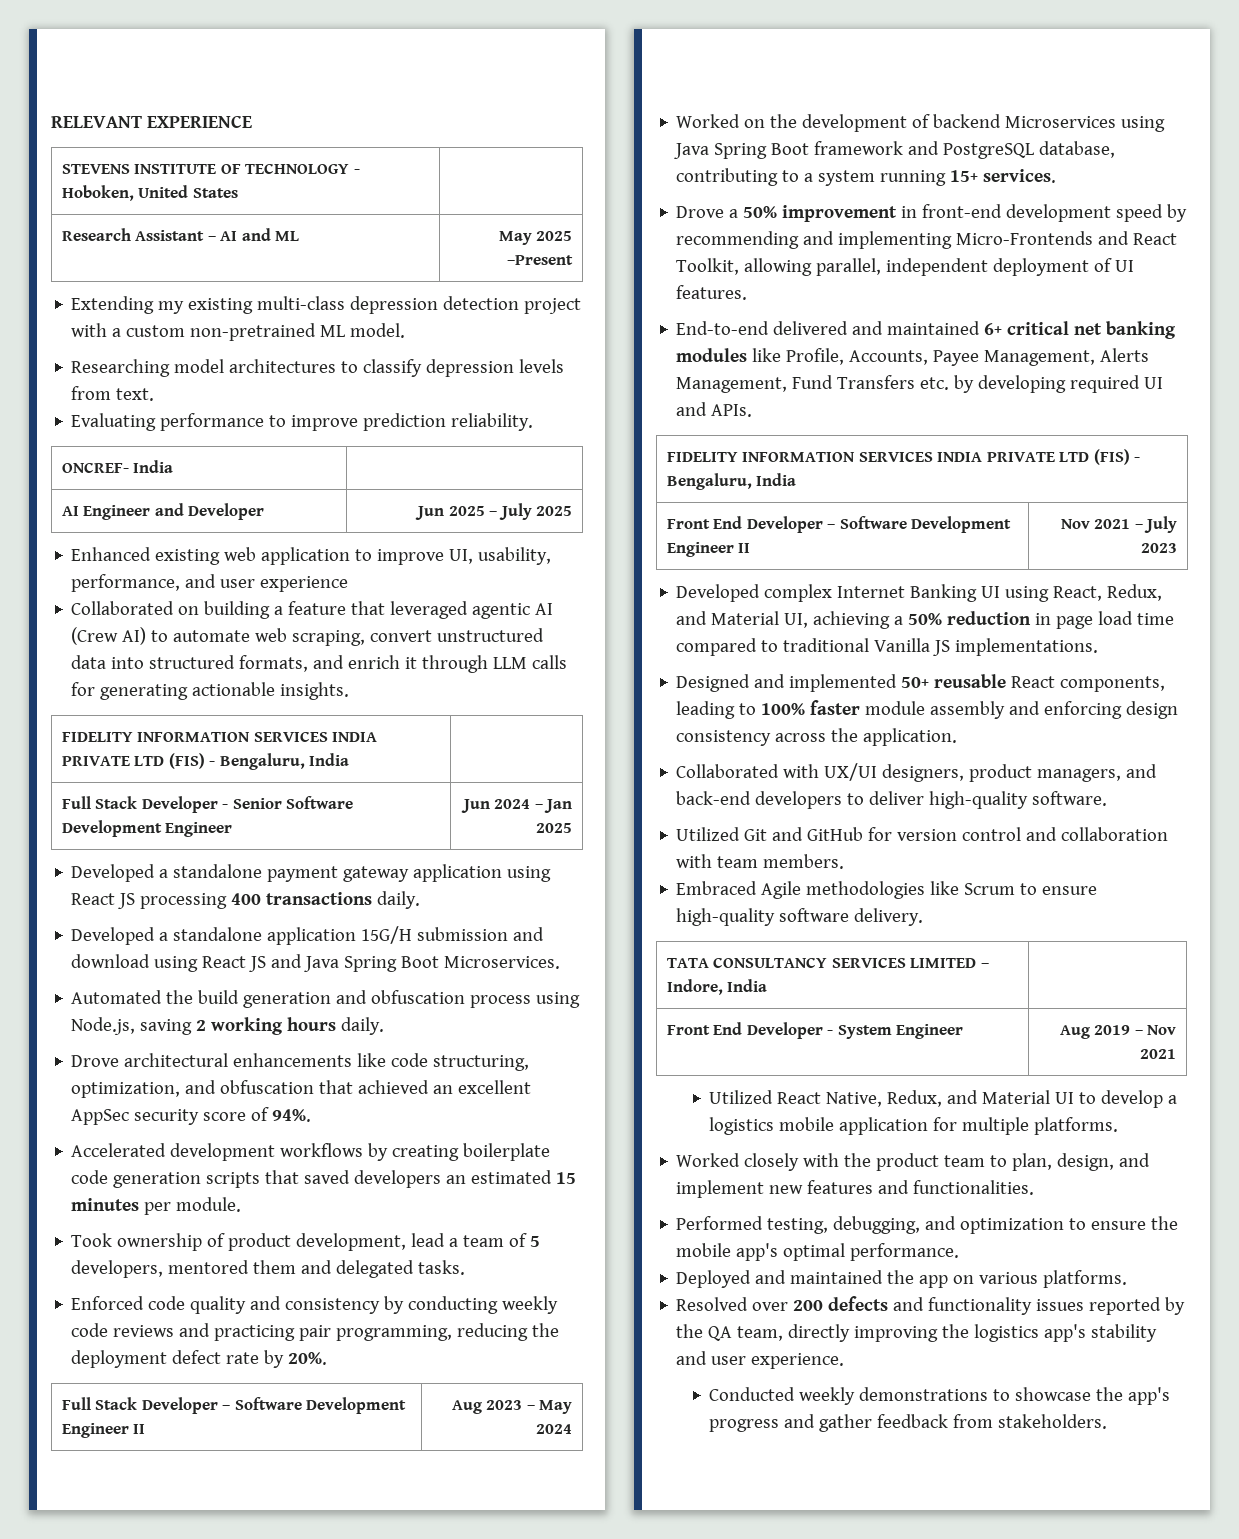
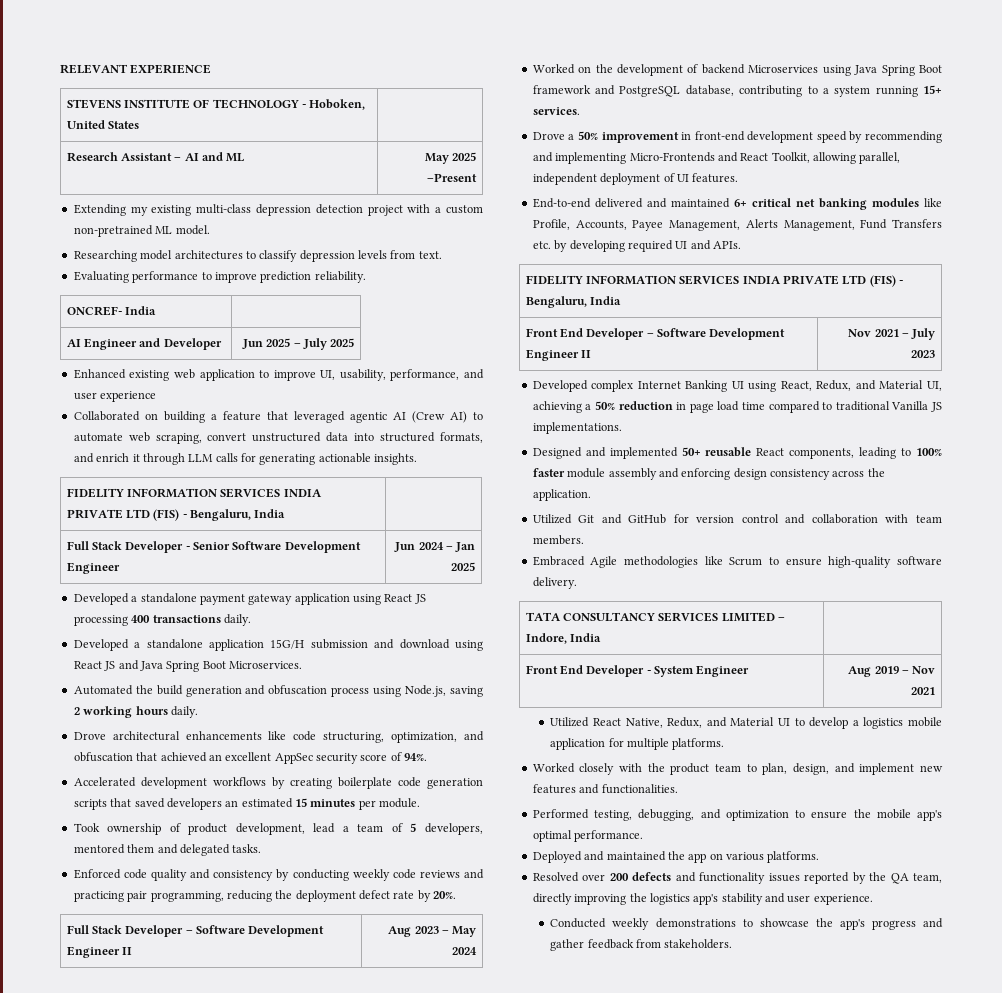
[676,763,1158,782] [676,791,1108,809] // Collaborated with UX/UI designers, product managers, and back-end developers to deliver high-quality software. -> (591, 495) none

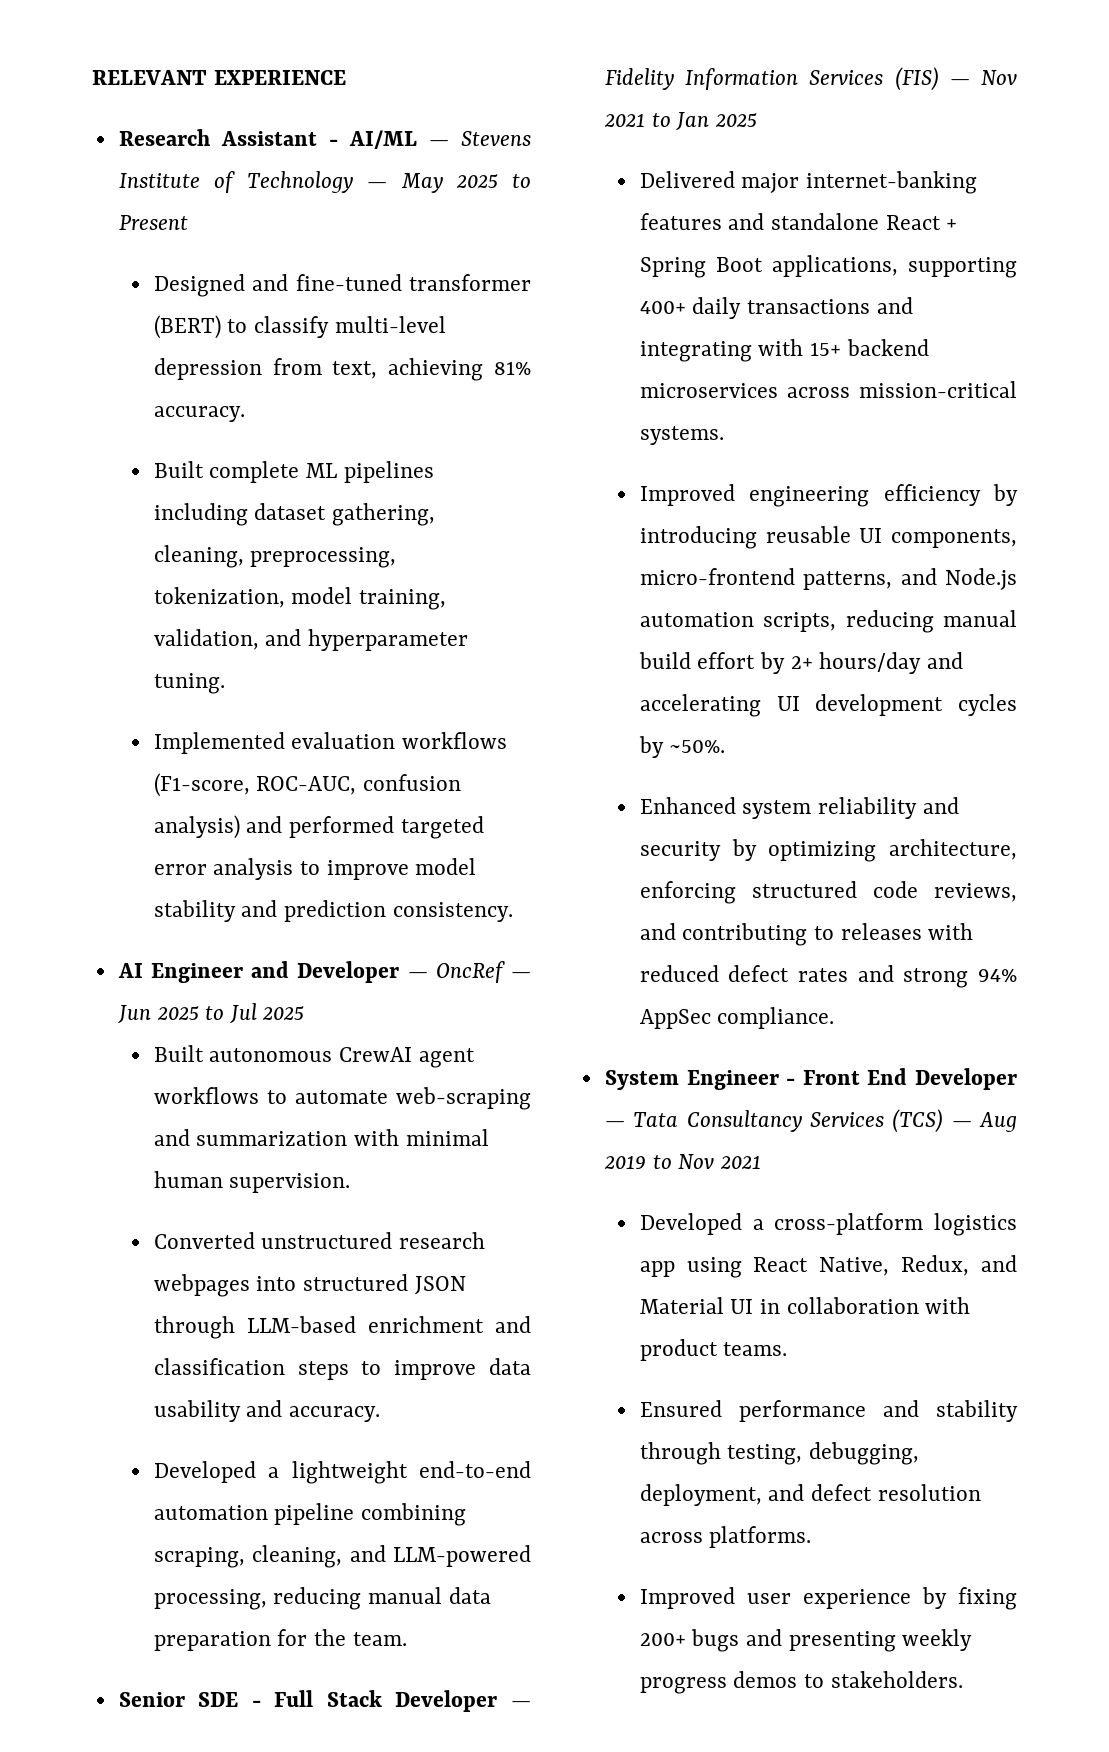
[66,99,366,110] [66,120,139,129] [66,152,245,162] [425,152,477,164] [427,173,478,182] [73,204,483,216] [73,225,210,237] [73,250,442,262] [73,271,366,283] [66,306,156,316] [66,338,222,350] [241,338,355,350] [73,369,484,381] [73,391,157,402] [73,411,483,423] [73,432,483,444] [73,453,418,465] [66,488,322,498] [66,509,286,521] [66,541,361,553] [66,562,120,574] [394,542,476,552] [451,562,476,571] [73,593,426,605] [73,614,251,626] [73,639,483,651] [73,660,302,672] [73,685,484,697] [73,706,198,718] [73,731,485,743] [73,752,428,764] [73,777,483,789] [73,798,421,810] [73,823,483,835] [73,844,262,856] [73,869,484,881] [73,890,457,902] [66,925,325,937] [66,946,132,958] [388,926,477,937] [452,947,478,955] [532,64,942,76] [532,85,942,97] [532,107,580,115] [532,131,942,143] [532,152,901,164] [532,173,739,185] [532,198,942,210] [532,219,942,231] [532,240,741,252] [525,275,904,287] [525,296,621,308] [525,328,786,340] [525,349,591,361] [848,328,936,340] [911,350,936,358] [532,380,942,392] [532,401,942,413] [532,422,622,434] [532,447,942,459] [532,468,885,480] [532,489,591,501] [532,514,942,524] [532,535,584,545] [532,556,942,568] [532,577,577,589] [525,612,786,622] [525,633,601,644] [525,665,750,677] [848,666,936,677] [911,687,936,695] [550,717,590,727] // STEVENS INSTITUTE OF TECHNOLOGY - Hoboken, United States | // Research Assistant – AI and ML | May 2025 –Present // Extending my existing multi-class depression detection project with a custom non-pretrained ML model. // Researching model architectures to classify depression levels from text. // Evaluating performance to improve prediction reliability. // ONCREF- India | // AI Engineer and Developer | Jun 2025 – July 2025 // Enhanced existing web application to improve UI, usability, performance, and user experience // Collaborated on building a feature that leveraged agentic AI (Crew AI) to automate web scraping, convert unstructured data into structured formats, and enrich it through LLM calls for generating actionable insights. // FIDELITY INFORMATION SERVICES INDIA PRIVATE LTD (FIS) - Bengaluru, India | // Full Stack Developer - Senior Software Development Engineer | Jun 2024 – Jan 2025 // Developed a standalone payment gateway application using React JS processing 400 transactions daily. // Developed a standalone application 15G/H submission and download using React JS and Java Spring Boot Microservices. // Automated the build generation and obfuscation process using Node.js, saving 2 working hours daily. // Drove architectural enhancements like code structuring, optimization, and obfuscation that achieved an excellent AppSec security score of 94%. // Accelerated development workflows by creating boilerplate code generation scripts that saved developers an estimated 15 minutes per module. // Took ownership of product development, lead a team of 5 developers, mentored them and delegated tasks. // Enforced code quality and consistency by conducting weekly code reviews and practicing pair programming, reducing the deployment defect rate by 20%. // Full Stack Developer – Software Development Engineer II | Aug 2023 – May 2024 // Worked on the development of backend Microservices using Java Spring Boot framework and PostgreSQL database, contributing to a system running 15+ services. // Drove a 50% improvement in front-end development speed by recommending and implementing Micro-Frontends and React Toolkit, allowing parallel, independent deployment of UI features. // End-to-end delivered and maintained 6+ critical net banking modules like Profile, Accounts, Payee Management, Alerts Management, Fund Transfers etc. by developing required UI and APIs. // FIDELITY INFORMATION SERVICES INDIA PRIVATE LTD (FIS) - Bengaluru, India // Front End Developer – Software Development Engineer II | Nov 2021 – July 2023 // Developed complex Internet Banking UI using React, Redux, and Material UI, achieving a 50% reduction in page load time compared to traditional Vanilla JS implementations. // Designed and implemented 50+ reusable React components, leading to 100% faster module assembly and enforcing design consistency across the application. // Utilized Git and GitHub for version control and collaboration with team members. // Embraced Agile methodologies like Scrum to ensure high-quality software delivery. // TATA CONSULTANCY SERVICES LIMITED – Indore, India | // Front End Developer - System Engineer | Aug 2019 – Nov 2021 // Utilized -> [118,129,531,149] [118,171,531,193] [118,215,188,230] [153,274,531,297] [153,315,446,339] [153,358,531,381] [153,406,245,422] [153,461,434,483] [153,503,435,526] [153,545,397,568] [153,587,446,610] [153,629,468,651] [153,673,225,694] [153,732,507,754] [153,773,461,797] [153,815,484,839] [153,858,477,880] [153,900,513,922] [117,961,531,983] [117,1003,305,1024] [153,1045,475,1068] [153,1087,531,1110] [153,1129,489,1146] [153,1171,351,1193] [153,1232,485,1249] [153,1274,466,1297] [153,1316,531,1339] [153,1358,532,1380] [153,1400,380,1422] [153,1461,531,1484] [153,1503,466,1526] [153,1545,531,1568] [153,1587,491,1610] [153,1629,407,1651] [118,1690,531,1712] [604,67,1017,91] [603,112,757,131] [639,171,977,194] [639,213,958,230] [639,255,1017,278] [639,297,913,319] [639,339,929,362] [639,381,1017,398] [639,426,724,445] [639,484,1018,507] [639,526,1017,549] [639,568,1017,590] [639,610,1017,633] [638,652,963,674] [639,694,1017,717] [638,736,726,758] [639,797,959,819] [639,839,1017,862] [639,881,1017,904] [639,923,974,946] [639,965,1017,988] [639,1007,835,1029] [604,1068,1017,1090] [604,1109,1018,1133] [603,1154,761,1169] [639,1213,1017,1236] [639,1257,742,1278] // Research Assistant - AI/ML — Stevens Institute of Technology — May 2025 to Present // Designed and fine-tuned transformer (BERT) to classify multi-level depression from text, achieving 81% accuracy. // Built complete ML pipelines including dataset gathering, cleaning, preprocessing, tokenization, model training, validation, and hyperparameter tuning. // Implemented evaluation workflows (F1-score, ROC-AUC, confusion analysis) and performed targeted error analysis to improve model stability and prediction consistency. // AI Engineer and Developer — OncRef — Jun 2025 to Jul 2025 // Built autonomous CrewAI agent workflows to automate web-scraping and summarization with minimal human supervision. // Converted unstructured research webpages into structured JSON through LLM-based enrichment and classification steps to improve data usability and accuracy. // Developed a lightweight end-to-end automation pipeline combining scraping, cleaning, and LLM-powered processing, reducing manual data preparation for the team. // Senior SDE - Full Stack Developer — Fidelity Information Services (FIS) — Nov 2021 to Jan 2025 // Delivered major internet-banking features and standalone React + Spring Boot applications, supporting 400+ daily transactions and integrating with 15+ backend microservices across mission-critical systems. // Improved engineering efficiency by introducing reusable UI components, micro-frontend patterns, and Node.js automation scripts, reducing manual build effort by 2+ hours/day and accelerating UI development cycles by ~50%. // Enhanced system reliability and security by optimizing architecture, enforcing structured code reviews, and contributing to releases with reduced defect rates and strong 94% AppSec compliance. // System Engineer - Front End Developer — Tata Consultancy Services (TCS) — Aug 2019 to Nov 2021 // Developed a cross-platform logistics app using
[794,717,943,729] [550,738,725,750] [532,763,944,775] [532,784,678,794] [532,809,942,821] [532,830,644,842] [532,851,820,863] [532,872,943,884] [532,893,873,905] [550,918,943,930] [550,939,662,951] to develop a logistics mobile application for multiple platforms. // Worked closely with the product team to plan, design, and implement new features and functionalities. // Performed testing, debugging, and optimization to ensure the mobile app's optimal performance. // Deployed and maintained the app on various platforms. // Resolved over 200 defects and functionality issues reported by the QA team, directly improving the logistics app's stability and user experience. // Conducted weekly demonstrations to showcase the app's progress and gather feedback from -> [759,1297,971,1314] [639,1339,788,1361] [639,1400,1018,1422] [639,1442,919,1465] [639,1484,981,1506] [639,1526,812,1548] [639,1587,1017,1610] [639,1629,973,1652] [639,1671,824,1694] in collaboration with product teams. // Ensured performance and stability through testing, debugging, deployment, and defect resolution across platforms. // Improved user experience by fixing 200+ bugs and presenting weekly progress demos to

